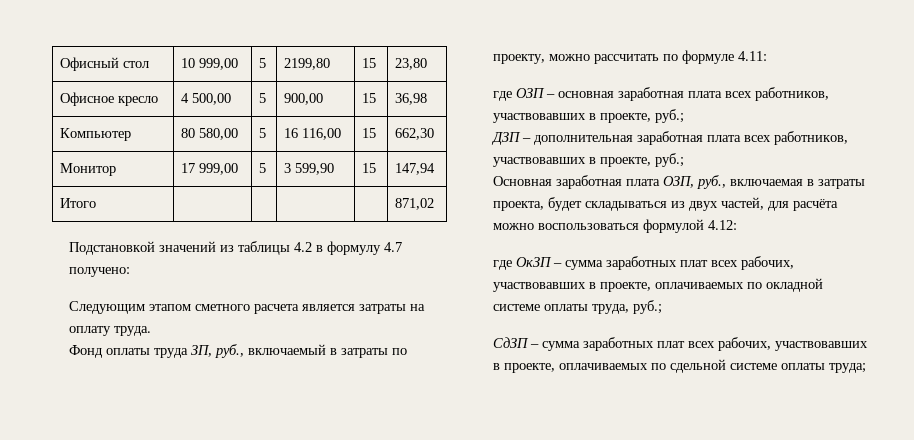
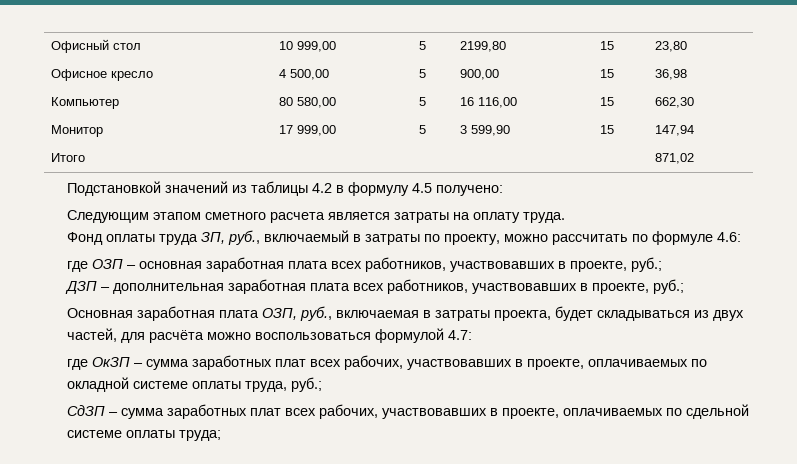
[384,242,403,252] 4.7 -> [412,183,433,193] 4.5
[738,51,768,61] 4.11: -> [717,232,742,242] 4.6:
[708,220,738,230] 4.12: -> [448,330,473,340] 4.7:

